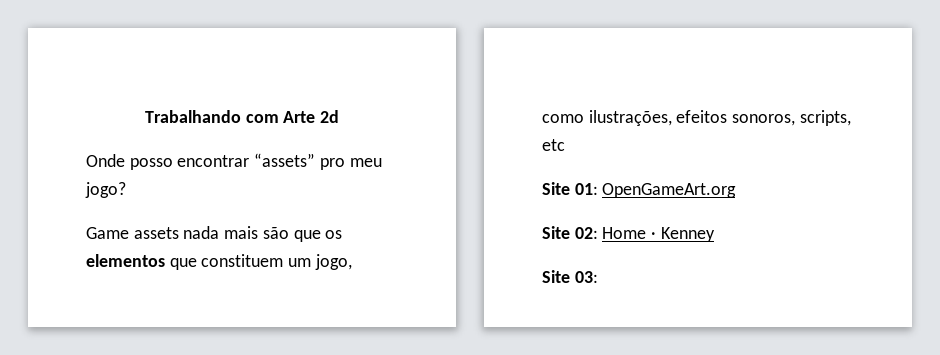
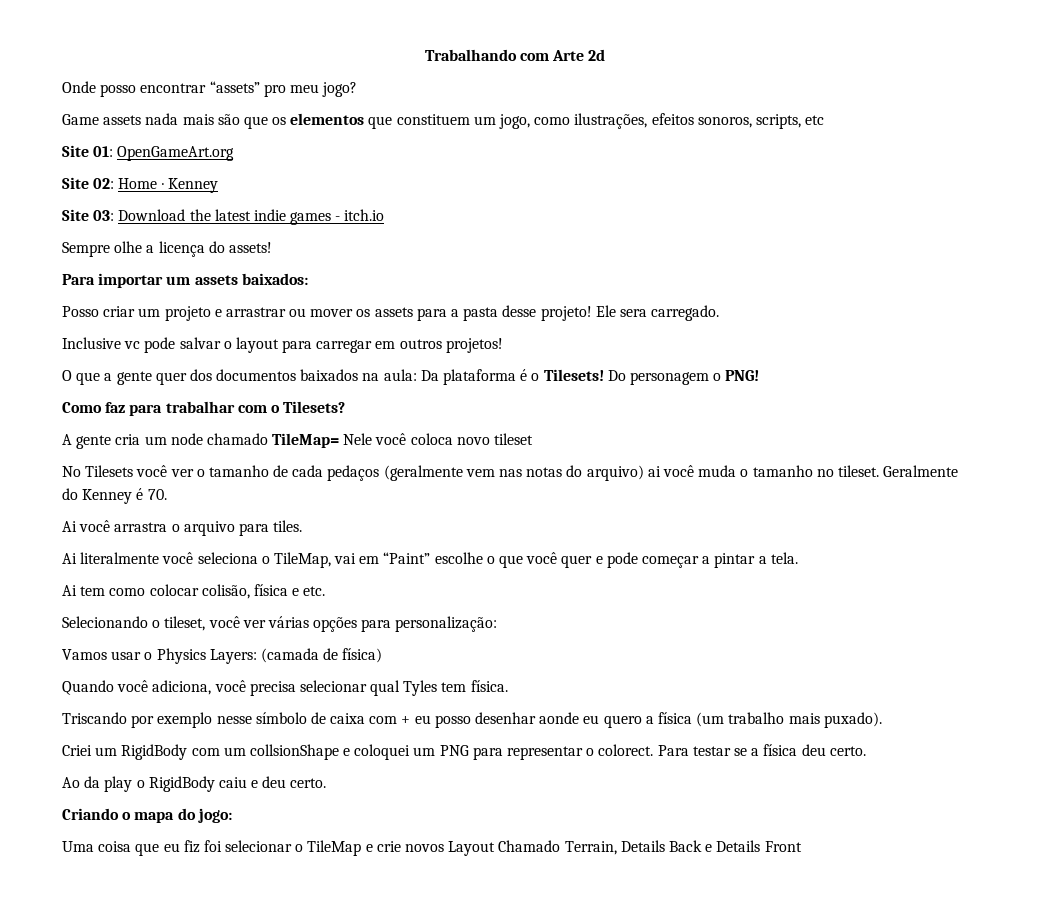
(598, 277) none -> [118,209,385,225] [62,241,272,257] [62,273,308,288] [62,305,720,321] [62,337,503,353] [62,369,760,385] [62,401,346,416] [62,433,534,449] [62,465,959,481] [62,488,167,504] [62,520,303,536] [62,552,798,568] [62,584,326,599] [62,616,498,632] [62,648,383,664] [62,680,508,696] [62,712,882,728] [62,744,866,760] [62,776,327,792] [62,808,232,823] [62,840,802,856] Download the latest indie games - itch.io // Sempre olhe a licença do assets! // Para importar um assets baixados: // Posso criar um projeto e arrastrar ou mover os assets para a pasta desse projeto! Ele sera carregado. // Inclusive vc pode salvar o layout para carregar em outros projetos! // O que a gente quer dos documentos baixados na aula: Da plataforma é o Tilesets! Do personagem o PNG! // Como faz para trabalhar com o Tilesets? // A gente cria um node chamado TileMap= Nele você coloca novo tileset // No Tilesets você ver o tamanho de cada pedaços (geralmente vem nas notas do arquivo) ai você muda o tamanho no tileset. Geralmente do Kenney é 70. // Ai você arrastra o arquivo para tiles. // Ai literalmente você seleciona o TileMap, vai em “Paint” escolhe o que você quer e pode começar a pintar a tela. // Ai tem como colocar colisão, física e etc. // Selecionando o tileset, você ver várias opções para personalização: // Vamos usar o Physics Layers: (camada de física) // Quando você adiciona, você precisa selecionar qual Tyles tem física. // Triscando por exemplo nesse símbolo de caixa com + eu posso desenhar aonde eu quero a física (um trabalho mais puxado). // Criei um RigidBody com um collsionShape e coloquei um PNG para representar o colorect. Para testar se a física deu certo. // Ao da play o RigidBody caiu e deu certo. // Criando o mapa do jogo: // Uma coisa que eu fiz foi selecionar o TileMap e crie novos Layout Chamado Terrain, Details Back e Details Front

